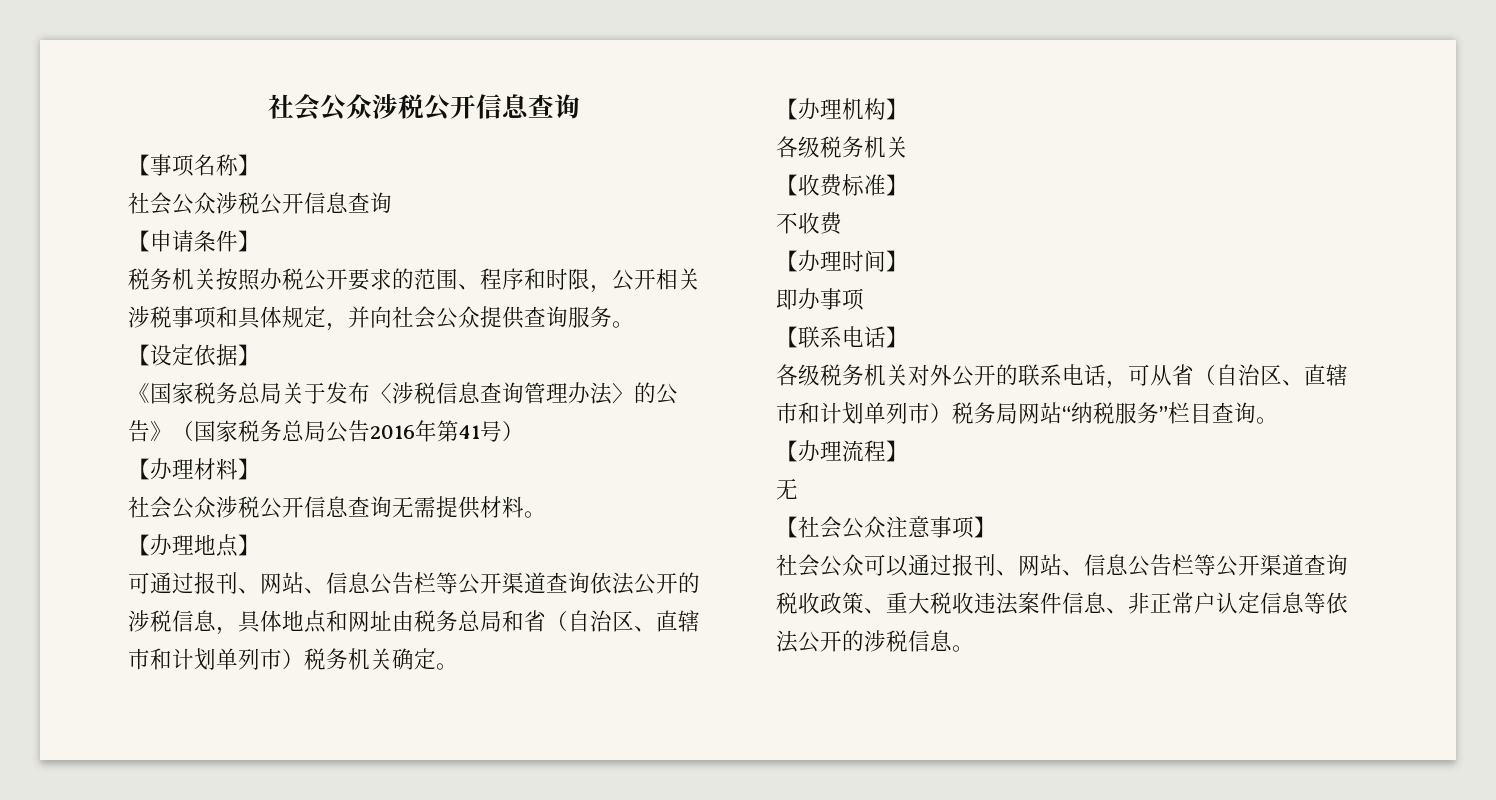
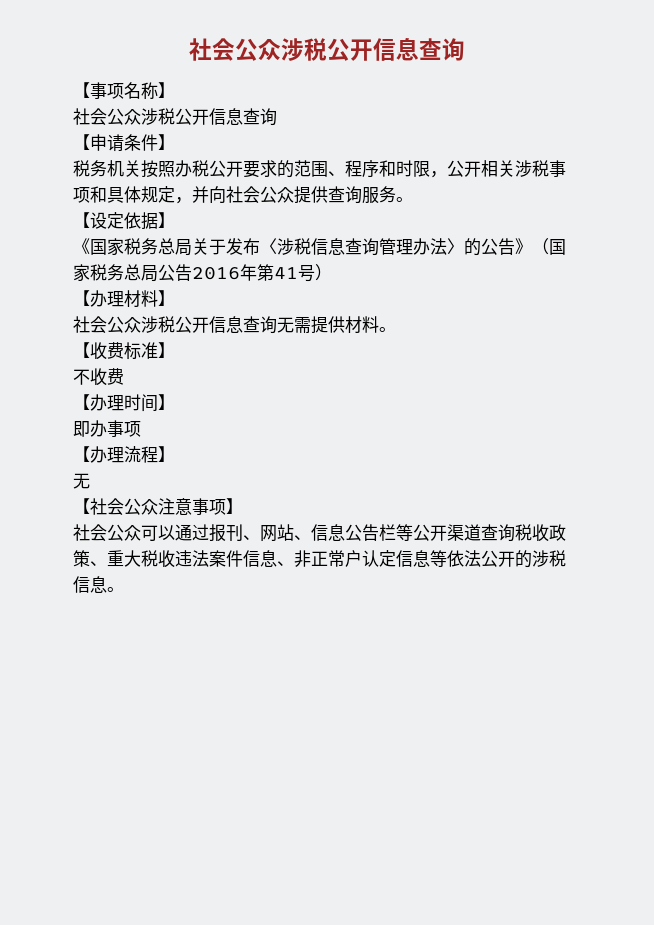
[128,534,260,557] [128,572,700,595] [128,610,700,635] [128,648,458,670] [776,98,908,120] [776,136,908,158] // 【办理地点】 // 可通过报刊、网站、信息公告栏等公开渠道查询依法公开的涉税信息，具体地点和网址由税务总局和省（自治区、直辖市和计划单列市）税务机关确定。 // 【办理机构】 // 各级税务机关 -> (396, 329) none
[776,326,908,348] [776,364,1348,389] [776,402,1278,424] // 【联系电话】 // 各级税务机关对外公开的联系电话，可从省（自治区、直辖市和计划单列市）税务局网站“纳税服务”栏目查询。 -> (141, 429) none

